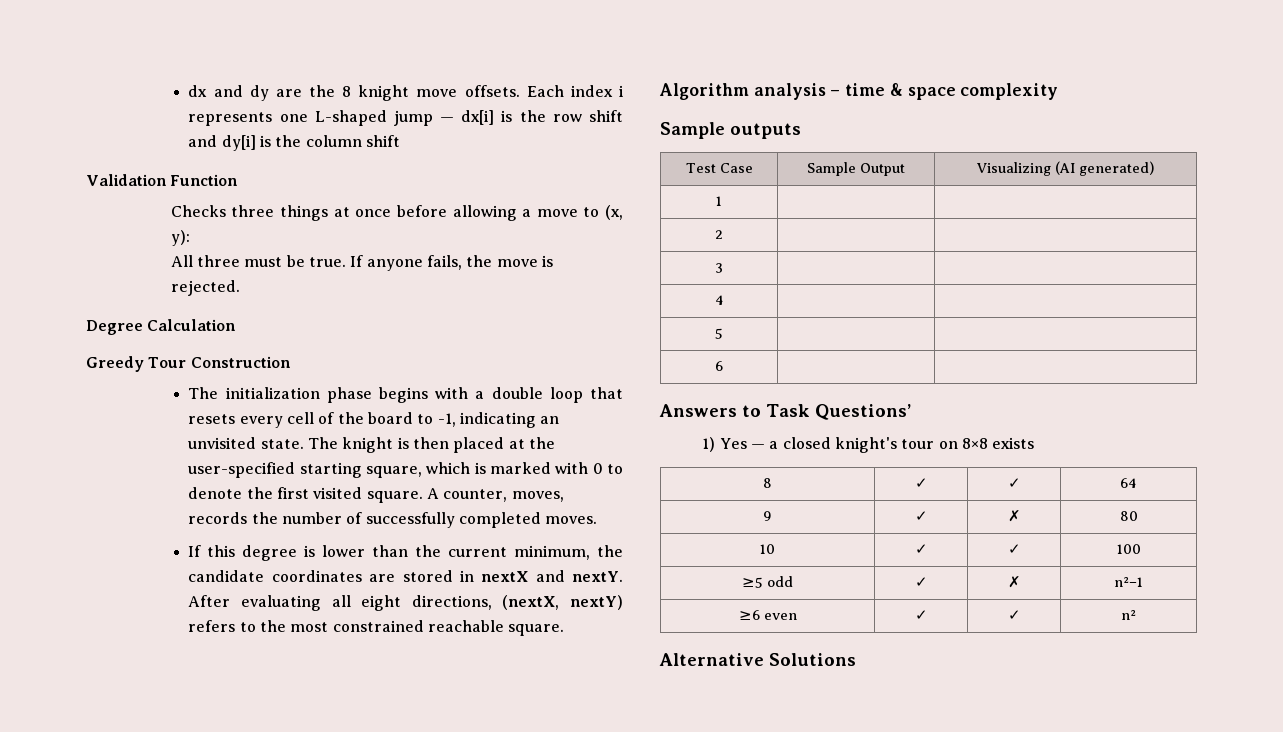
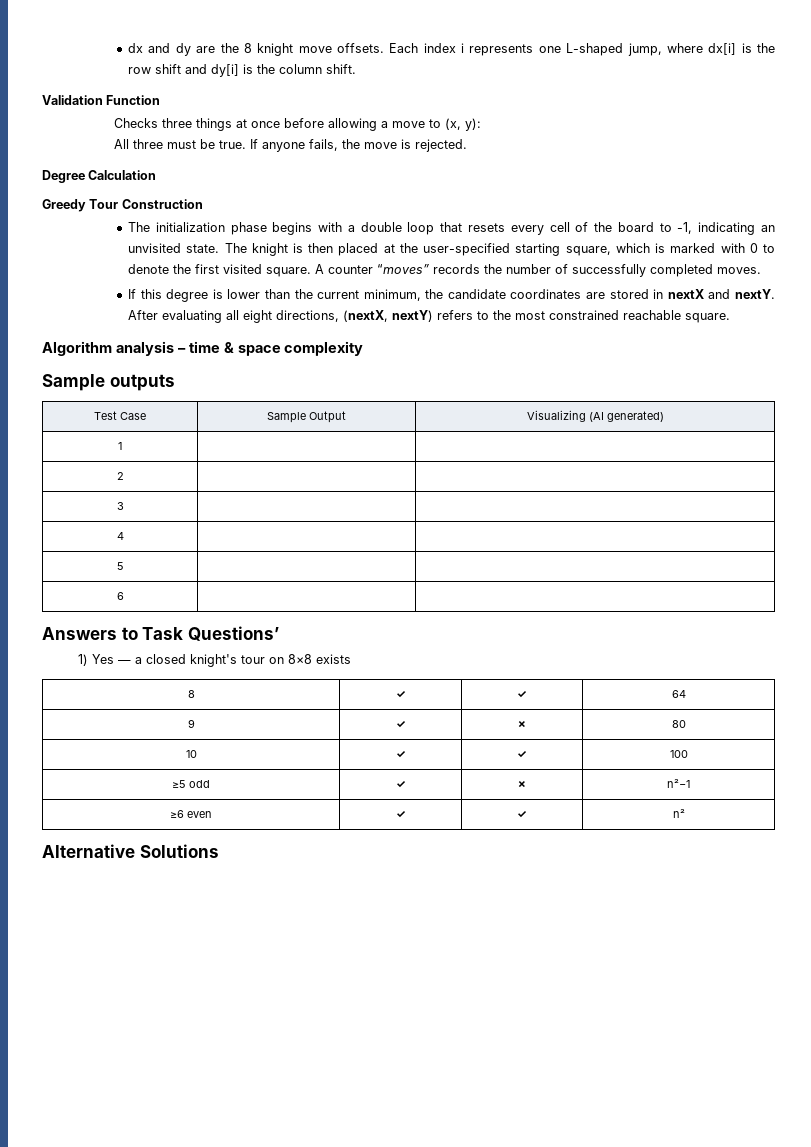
[393,110,455,126] jump — -> [627,43,703,56] jump, where
[365,135,400,147] shift -> [326,64,357,74] shift.
[443,489,564,502] counter, moves, -> [328,264,430,274] counter “moves”

